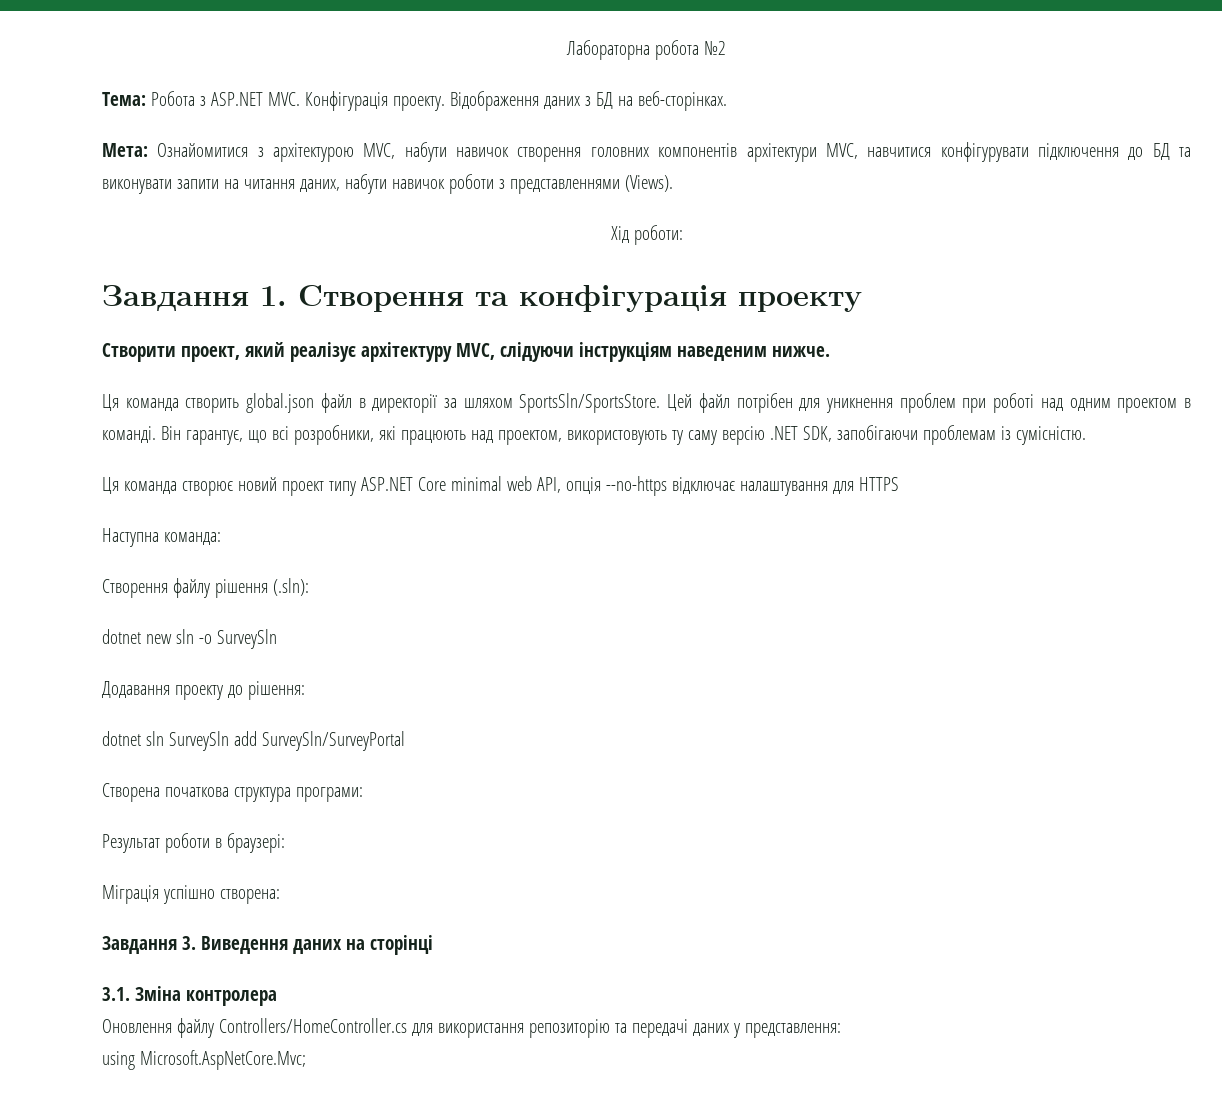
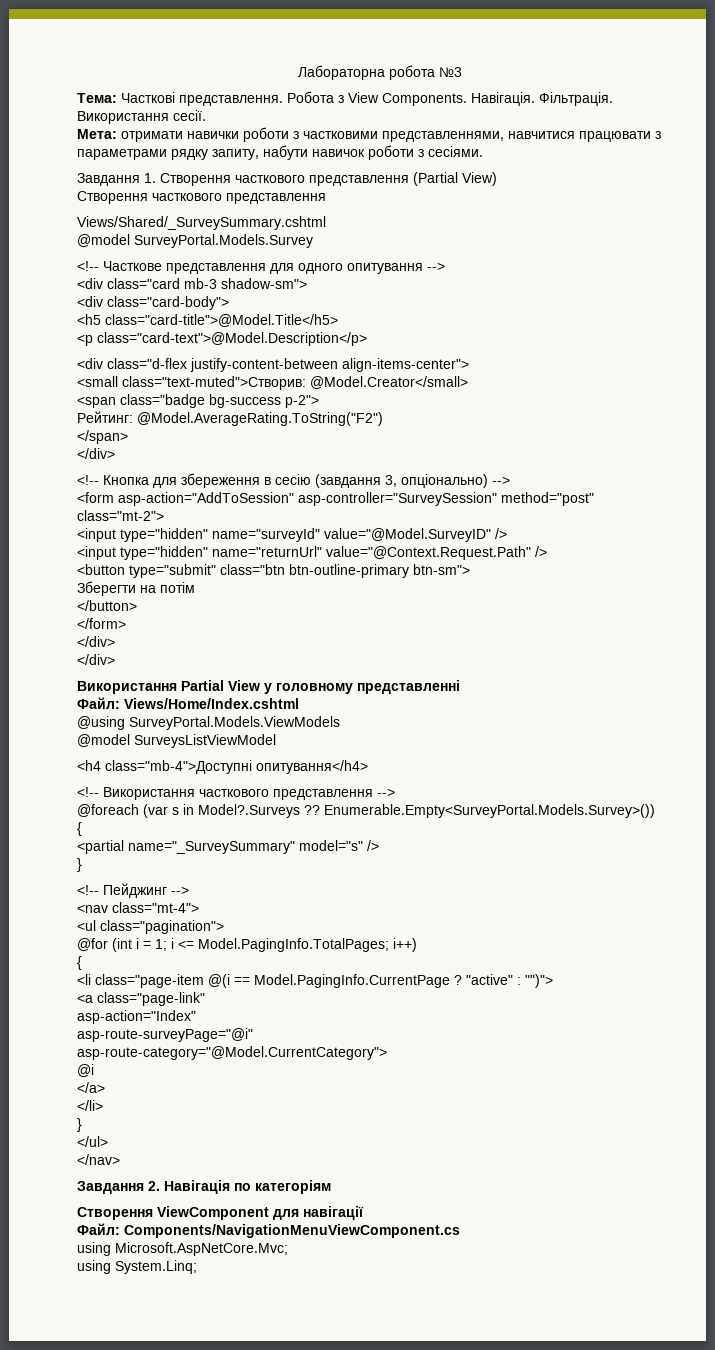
[703,41,726,55] №2 -> [439,67,462,77] №3
[150,91,727,111] [102,142,1191,162] [102,174,673,194] [610,225,683,245] [102,285,862,312] [102,342,830,362] [102,393,1191,413] [102,425,1086,445] [102,476,899,496] [102,528,221,547] [102,578,309,598] [102,629,277,649] [102,681,305,700] [102,731,405,751] [102,783,363,802] [102,833,285,853] [102,885,280,904] [102,935,433,955] [102,986,277,1006] [102,1018,841,1038] Робота з ASP.NET MVC. Конфігурація проекту. Відображення даних з БД на веб-сторінках. // Мета: Ознайомитися з архітектурою MVC, набути навичок створення головних компонентів архітектури MVC, навчитися конфігурувати підключення до БД та виконувати запити на читання даних, набути навичок роботи з представленнями (Views). // Хід роботи: // Завдання 1. Створення та конфігурація проекту // Створити проект, який реалізує архітектуру MVC, слідуючи інструкціям наведеним нижче. // Ця команда створить global.json файл в директорії за шляхом SportsSln/SportsStore. Цей файл потрібен для уникнення проблем при роботі над одним проектом в команді. Він гарантує, що всі розробники, які працюють над проектом, використовують ту саму версію .NET SDK, запобігаючи проблемам із сумісністю. // Ця команда створює новий проект типу ASP.NET Core minimal web API, опція --no-https відключає налаштування для HTTPS // Наступна команда: // Створення файлу рішення (.sln): // dotnet new sln -o SurveySln // Додавання проекту до рішення: // dotnet sln SurveySln add SurveySln/SurveyPortal // Створена початкова структура програми: // Результат роботи в браузері: // Міграція успішно створена: // Завдання 3. Виведення даних на сторінці // 3.1. Зміна контролера // Оновлення файлу Controllers/HomeController.cs для використання репозиторію та передачі даних у представлення: -> [121,91,613,106] [77,110,206,124] [77,127,661,142] [77,145,483,160] [77,172,497,186] [77,191,326,204] [77,216,326,230] [77,234,313,248] [77,261,445,274] [77,278,307,289] [77,296,229,310] [77,314,338,327] [77,332,367,346] [77,358,469,372] [77,376,468,390] [77,394,319,408] [77,411,383,426] [77,430,128,444] [77,448,115,459] [77,473,510,488] [77,492,594,506] [77,510,164,521] [77,528,507,542] [77,546,547,560] [77,564,470,578] [77,581,195,596] [77,600,137,611] [77,618,126,629] [77,636,115,647] [77,654,115,665] [77,680,460,694] [77,697,299,709] [77,716,340,730] [77,734,276,748] [77,760,368,774] [77,787,395,800] [77,804,655,818] [77,822,82,836] [77,840,379,854] [77,858,82,872] [77,883,189,898] [77,902,199,913] [77,920,224,934] [77,938,417,952] [77,956,82,970] [77,974,553,988] [77,992,205,1006] [77,1010,196,1024] [77,1028,253,1042] [77,1046,387,1060] [77,1064,94,1077] [77,1082,105,1093] [77,1100,103,1111] [77,1118,82,1132] [77,1136,108,1147] [77,1154,120,1165] [77,1180,331,1194] [77,1206,364,1220] [77,1223,460,1238] Часткові представлення. Робота з View Components. Навігація. Фільтрація. Використання сесії. // Мета: отримати навички роботи з частковими представленнями, навчитися працювати з параметрами рядку запиту, набути навичок роботи з сесіями. // Завдання 1. Створення часткового представлення (Partial View) // Створення часткового представлення // Views/Shared/_SurveySummary.cshtml // @model SurveyPortal.Models.Survey // <!-- Часткове представлення для одного опитування --> // <div class="card mb-3 shadow-sm"> // <div class="card-body"> // <h5 class="card-title">@Model.Title</h5> // <p class="card-text">@Model.Description</p> // <div class="d-flex justify-content-between align-items-center"> // <small class="text-muted">Створив: @Model.Creator</small> // <span class="badge bg-success p-2"> // Рейтинг: @Model.AverageRating.ToString("F2") // </span> // </div> // <!-- Кнопка для збереження в сесію (завдання 3, опціонально) --> // <form asp-action="AddToSession" asp-controller="SurveySession" method="post" class="mt-2"> // <input type="hidden" name="surveyId" value="@Model.SurveyID" /> // <input type="hidden" name="returnUrl" value="@Context.Request.Path" /> // <button type="submit" class="btn btn-outline-primary btn-sm"> // Зберегти на потім // </button> // </form> // </div> // </div> // Використання Partial View у головному представленні // Файл: Views/Home/Index.cshtml // @using SurveyPortal.Models.ViewModels // @model SurveysListViewModel // <h4 class="mb-4">Доступні опитування</h4> // <!-- Використання часткового представлення --> // @foreach (var s in Model?.Surveys ?? Enumerable.Empty<SurveyPortal.Models.Survey>()) // { // <partial name="_SurveySummary" model="s" /> // } // <!-- Пейджинг --> // <nav class="mt-4"> // <ul class="pagination"> // @for (int i = 1; i <= Model.PagingInfo.TotalPages; i++) // { // <li class="page-item @(i == Model.PagingInfo.CurrentPage ? "active" : "")"> // <a class="page-link" // asp-action="Index" // asp-route-surveyPage="@i" // asp-route-category="@Model.CurrentCategory"> // @i // </a> // </li> // } // </ul> // </nav> // Завдання 2. Навігація по категоріям // Створення ViewComponent для навігації // Файл: Components/NavigationMenuViewComponent.cs
(306, 1060) none -> [77,1260,197,1274] // using System.Linq;

